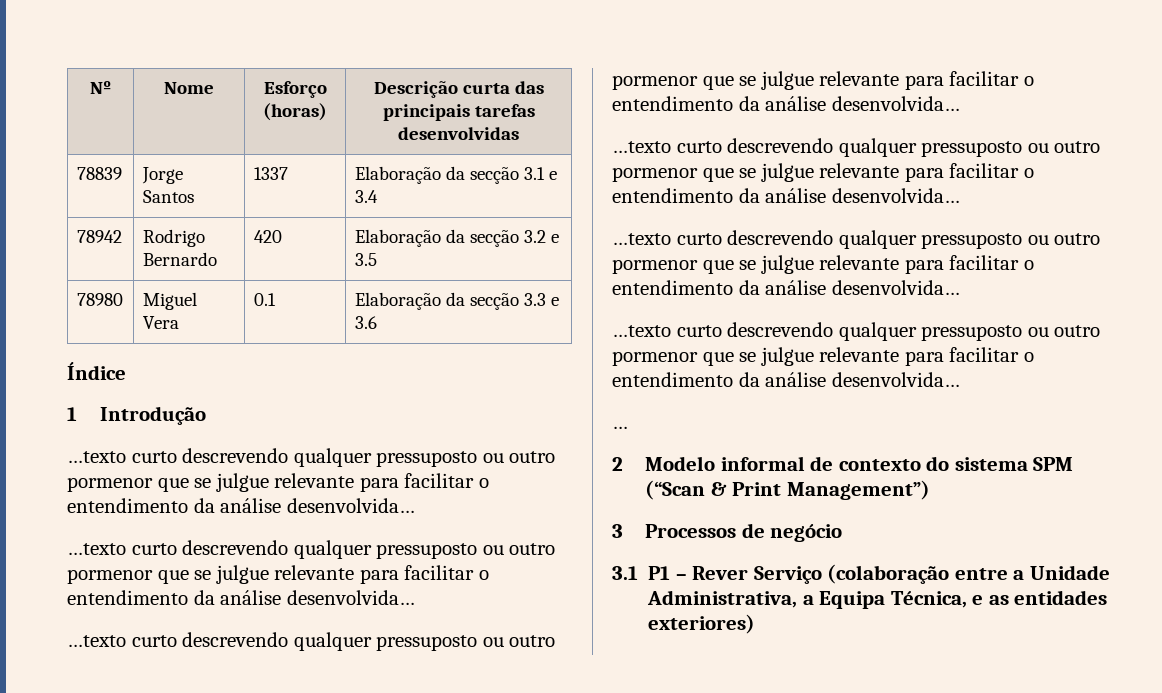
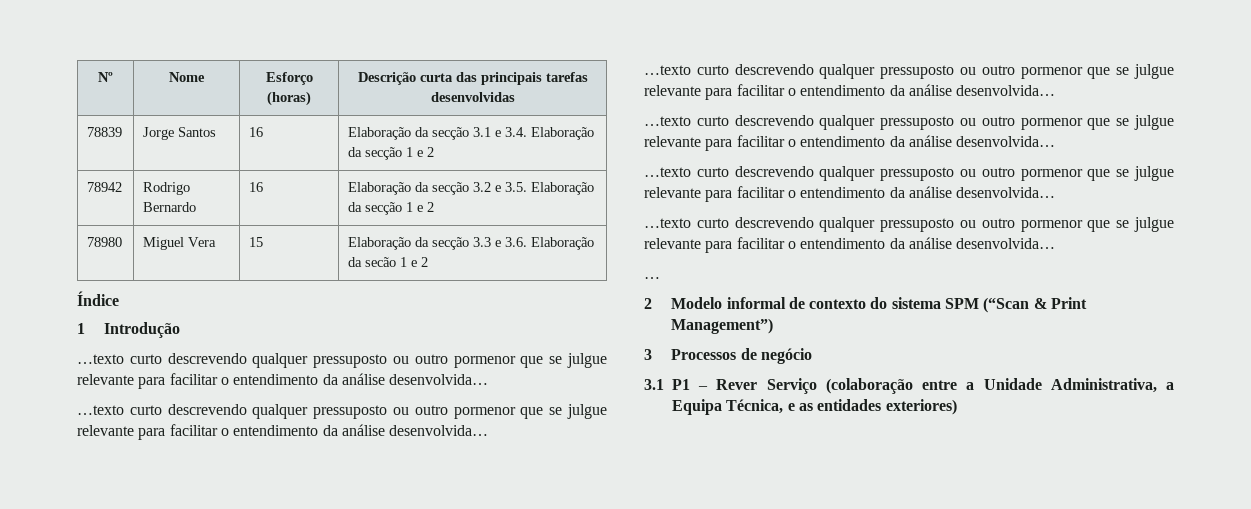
[253,167,288,180] 1337 -> [249,127,264,137] 16
[354,190,378,203] 3.4 -> [505,127,595,140] [348,147,435,160] 3.4. Elaboração da secção 1 e 2
[253,230,282,243] 420 -> [249,182,264,192] 16
[354,253,377,266] 3.5 -> [505,182,595,195] [348,202,435,215] 3.5. Elaboração da secção 1 e 2
[253,293,276,306] 0.1 -> [249,237,264,247] 15
[354,316,377,329] 3.6 -> [505,237,595,250] [348,257,429,267] 3.6. Elaboração da secão 1 e 2

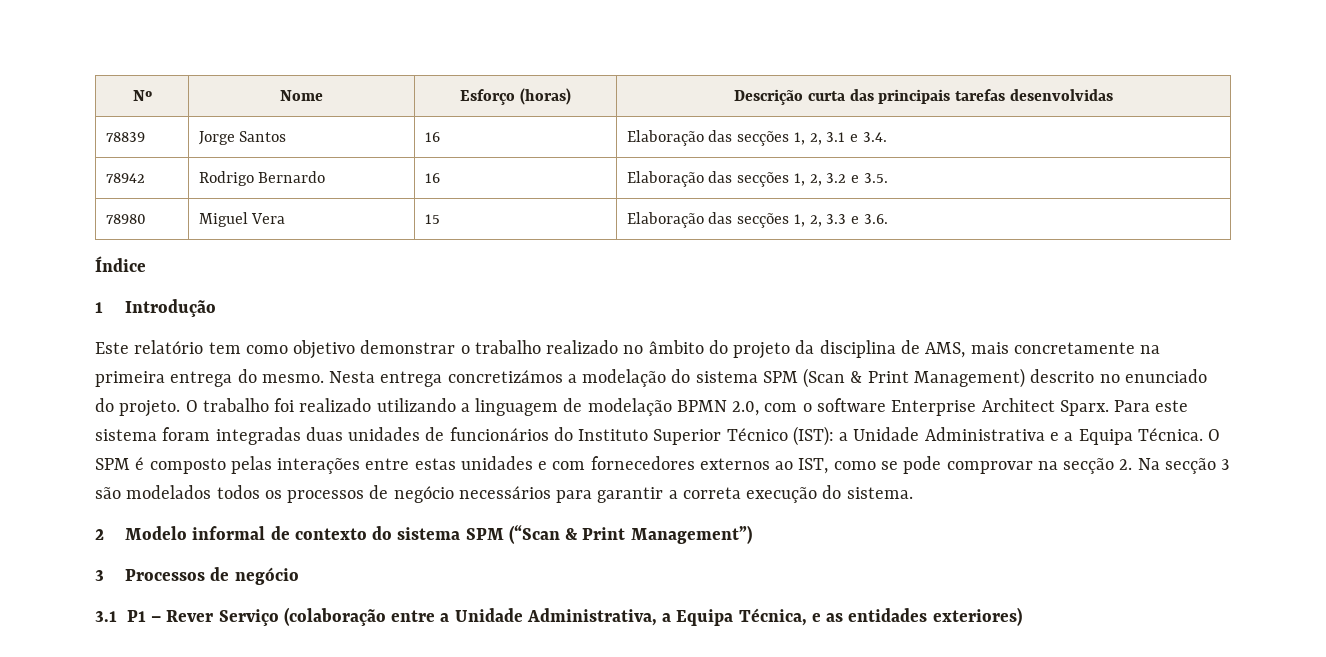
[415,127,470,140] da secção -> [708,130,822,146] das secções 1, 2,
[531,127,595,140] [348,147,435,160] Elaboração da secção 1 e 2 -> (887, 137) none
[415,182,470,195] da secção -> [708,171,822,187] das secções 1, 2,
[531,182,595,195] [348,202,435,215] Elaboração da secção 1 e 2 -> (888, 178) none
[415,237,470,250] da secção -> [708,212,822,228] das secções 1, 2,
[531,237,595,250] [348,257,429,267] [77,291,119,306] [77,322,181,338] [77,353,608,368] [77,373,489,389] [77,404,608,419] [77,424,489,440] [644,64,1174,79] [644,84,1056,100] [644,115,1174,130] [644,135,1056,151] [644,166,1174,181] [644,186,1056,202] [644,217,1174,232] [644,237,1056,253] [644,277,660,279] Elaboração da secão 1 e 2 // Índice // 1 Introdução // …texto curto descrevendo qualquer pressuposto ou outro pormenor que se julgue relevante para facilitar o entendimento da análise desenvolvida… // …texto curto descrevendo qualquer pressuposto ou outro pormenor que se julgue relevante para facilitar o entendimento da análise desenvolvida… // …texto curto descrevendo qualquer pressuposto ou outro pormenor que se julgue relevante para facilitar o entendimento da análise desenvolvida… // …texto curto descrevendo qualquer pressuposto ou outro pormenor que se julgue relevante para facilitar o entendimento da análise desenvolvida… // …texto curto descrevendo qualquer pressuposto ou outro pormenor que se julgue relevante para facilitar o entendimento da análise desenvolvida… // …texto curto descrevendo qualquer pressuposto ou outro pormenor que se julgue relevante para facilitar o entendimento da análise desenvolvida… // … -> [95,256,146,272] [95,299,217,317] [95,340,1161,359] [95,368,1207,388] [95,398,1189,417] [95,426,1221,446] [95,456,1230,474] [95,485,913,503] // Índice // 1 Introdução // Este relatório tem como objetivo demonstrar o trabalho realizado no âmbito do projeto da disciplina de AMS, mais concretamente na primeira entrega do mesmo. Nesta entrega concretizámos a modelação do sistema SPM (Scan & Print Management) descrito no enunciado do projeto. O trabalho foi realizado utilizando a linguagem de modelação BPMN 2.0, com o software Enterprise Architect Sparx. Para este sistema foram integradas duas unidades de funcionários do Instituto Superior Técnico (IST): a Unidade Administrativa e a Equipa Técnica. O SPM é composto pelas interações entre estas unidades e com fornecedores externos ao IST, como se pode comprovar na secção 2. Na secção 3 são modelados todos os processos de negócio necessários para garantir a correta execução do sistema.

